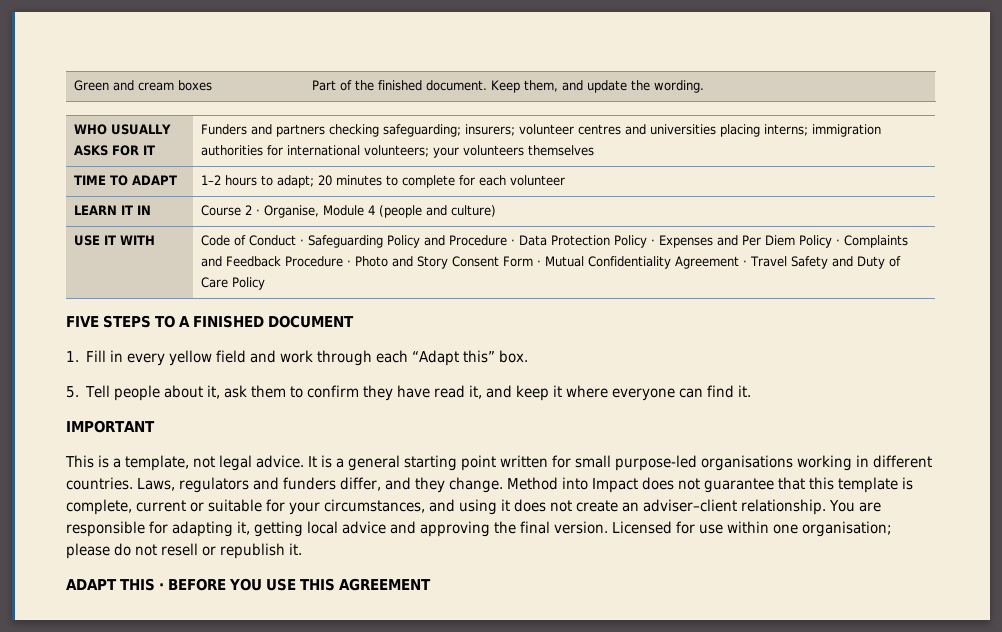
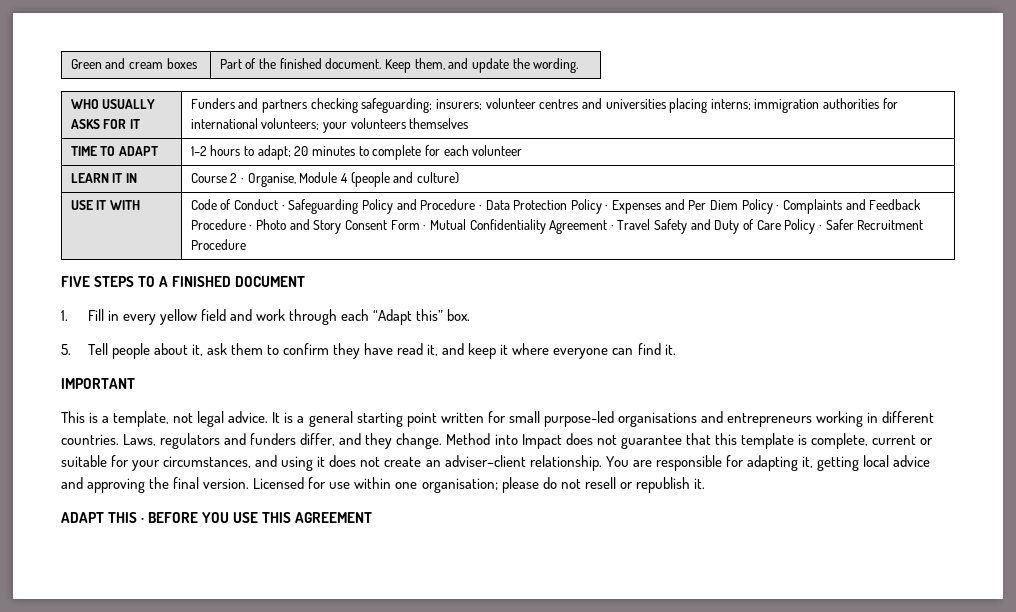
(265, 283) none -> [818,219,924,230] [190,239,246,250] · Safer Recruitment Procedure
(793, 463) none -> [700,411,812,427] and entrepreneurs

